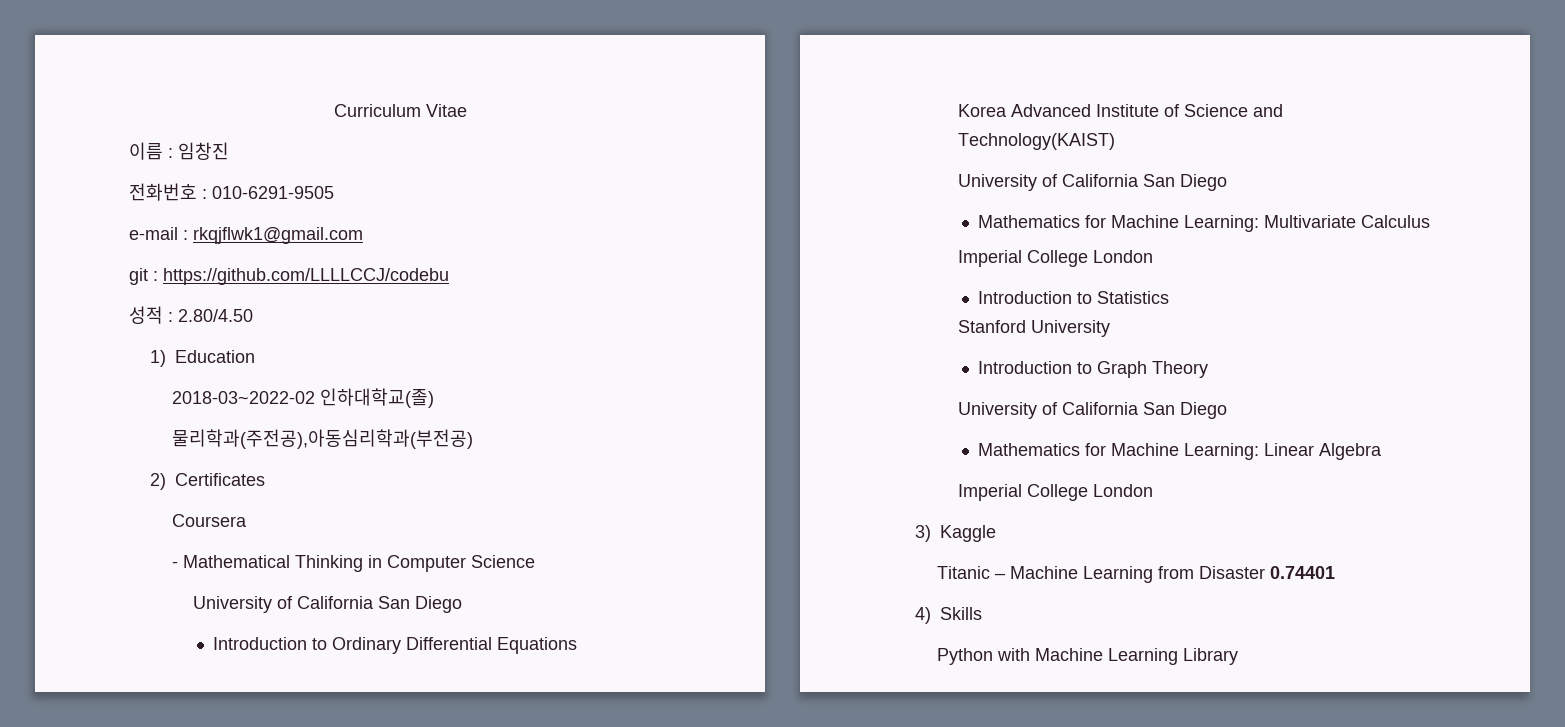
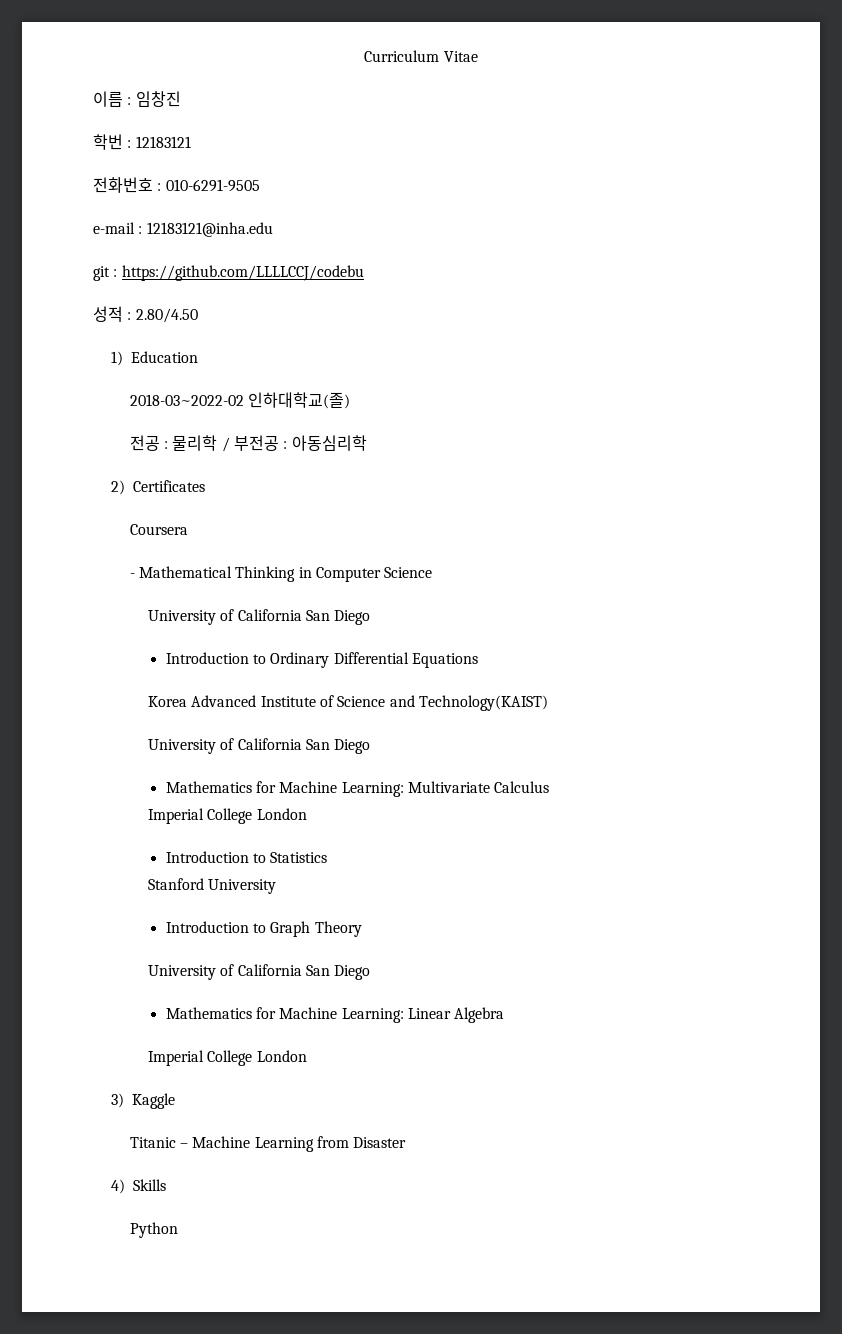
(229, 151) none -> [93,134,191,150] // 학번 : 12183121
[193,227,363,244] rkqjflwk1@gmail.com -> [146,222,273,237] 12183121@inha.edu
[171,429,473,449] 물리학과(주전공),아동심리학과(부전공) -> [129,435,367,452] 전공 : 물리학 / 부전공 : 아동심리학
[1269,566,1335,579] 0.74401 -> (407, 1142) none
[996,648,1238,665] with Machine Learning Library -> (178, 1230) none

